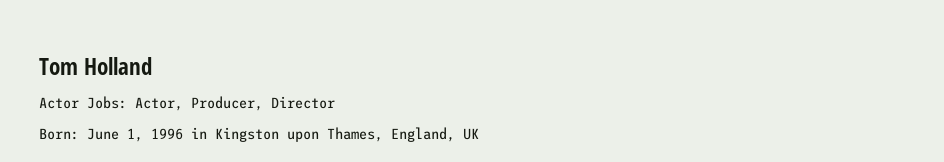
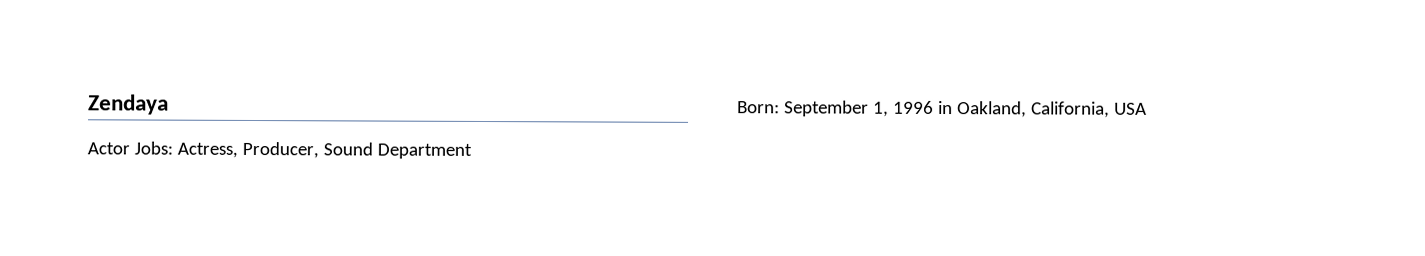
[39,57,153,75] Tom Holland -> [88,94,169,115] Zendaya
[135,96,335,111] Actor, Producer, Director -> [176,141,472,159] Actress, Producer, Sound Department
[87,128,119,140] June -> [783,100,869,117] September
[215,127,479,142] Kingston upon Thames, England, UK -> [956,101,1147,118] Oakland, California, USA

